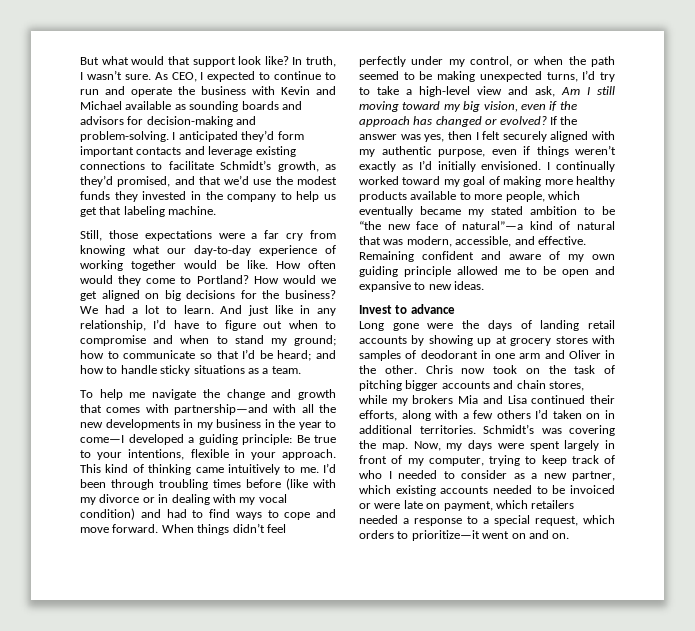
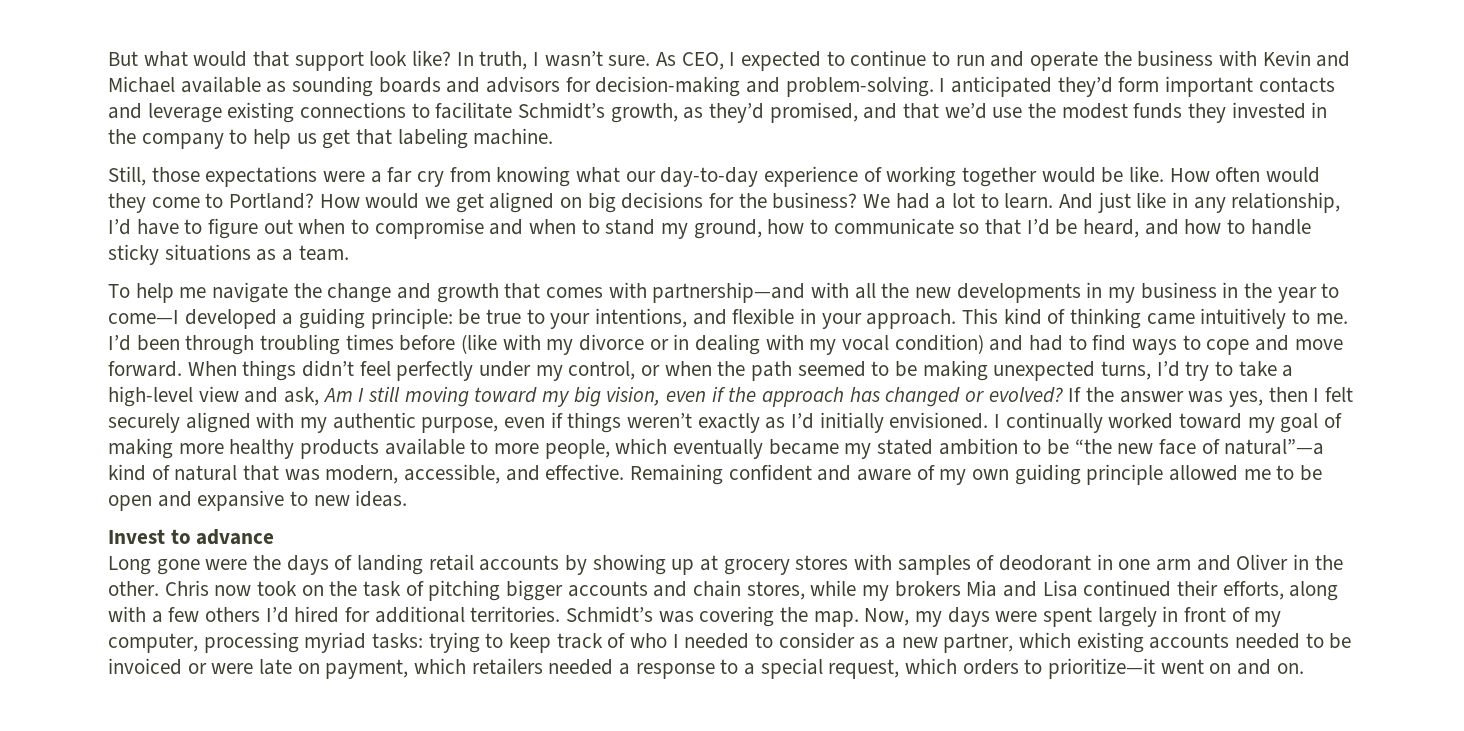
[294,335,336,346] ground; -> [693,219,762,239] ground,
[277,350,312,361] heard; -> [1083,219,1140,238] heard,
[296,435,310,443] Be -> [458,309,481,325] be
(185, 454) none -> [692,309,727,325] and
[552,410,615,419] taken on in -> [294,606,371,623] hired for
(484, 461) none -> [203,632,424,653] processing myriad tasks:

